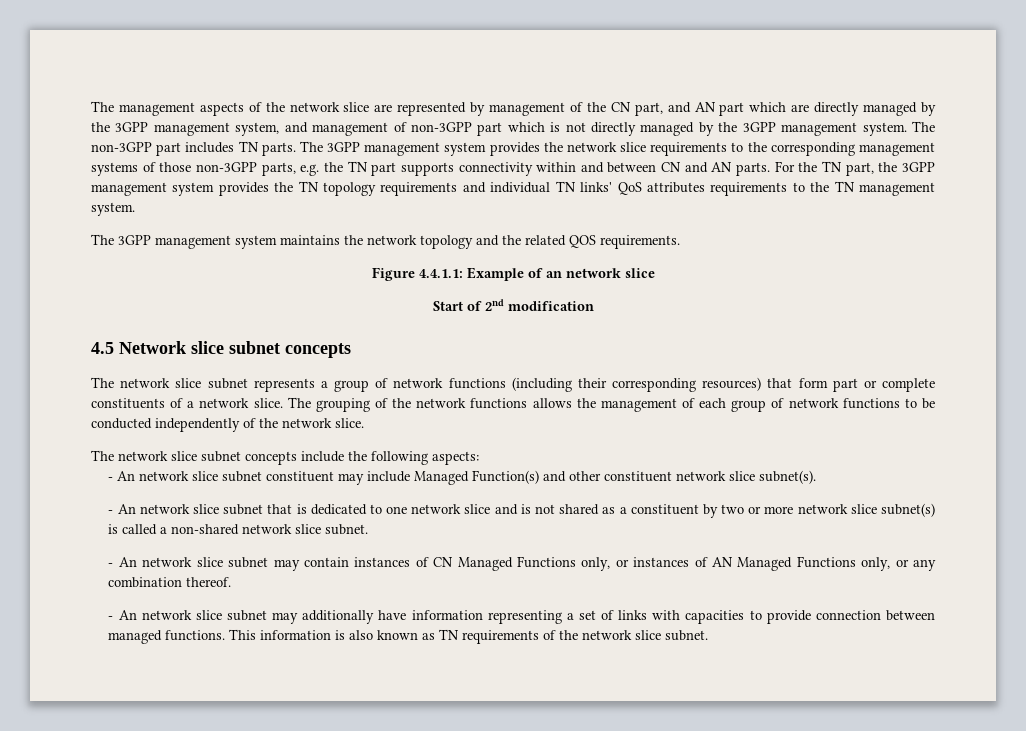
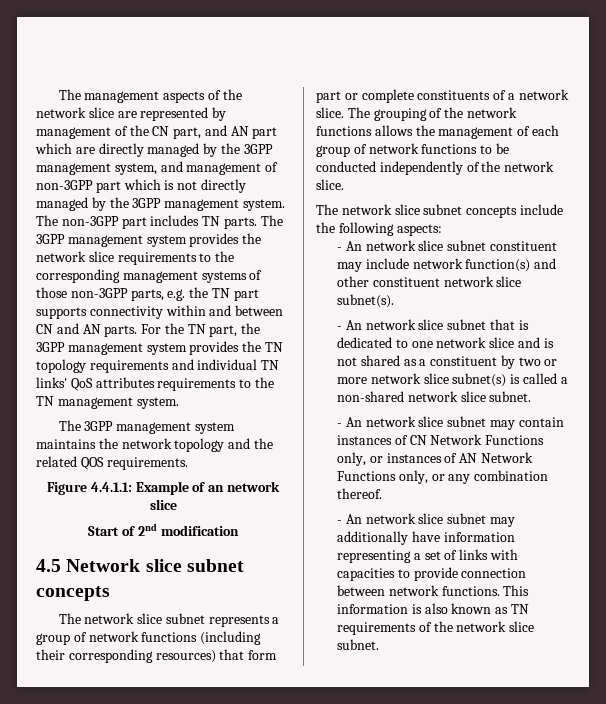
[414,470,540,485] Managed Function(s) -> [412,258,531,272] network function(s)
[457,557,513,571] Managed -> [430,434,483,445] Network
[737,557,793,571] Managed -> [480,452,533,463] Network
[108,630,163,644] managed -> [388,585,439,596] network

